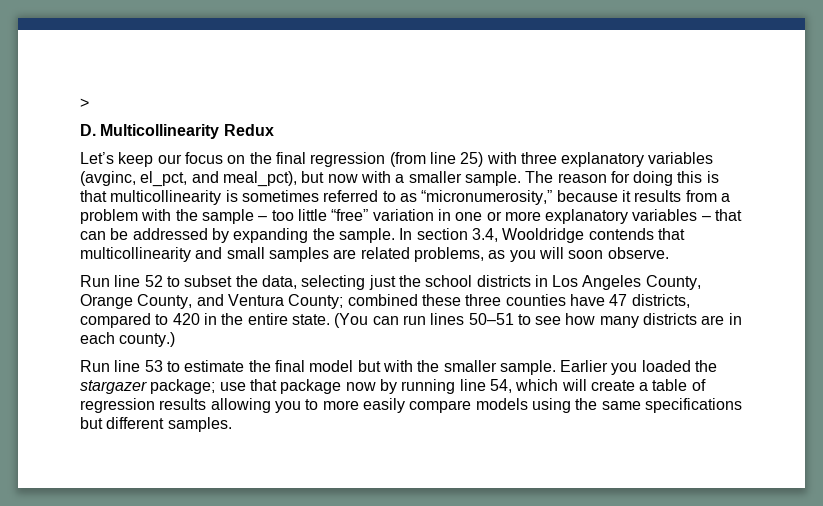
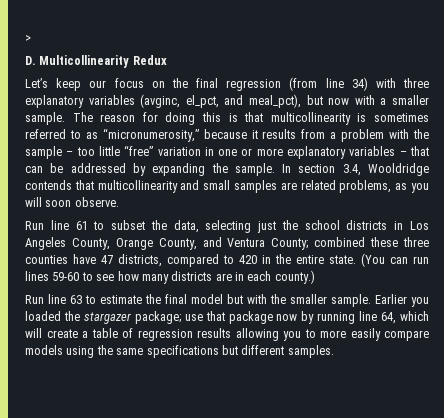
[460,152,484,167] 25) -> [351,77,368,91] 34)
[144,275,163,287] 52 -> [75,221,88,230] 61
[468,313,514,325] 50–51 -> [52,272,80,281] 59-60
[144,360,163,372] 53 -> [70,295,82,304] 63
[489,379,512,393] 54, -> [381,312,397,324] 64,

